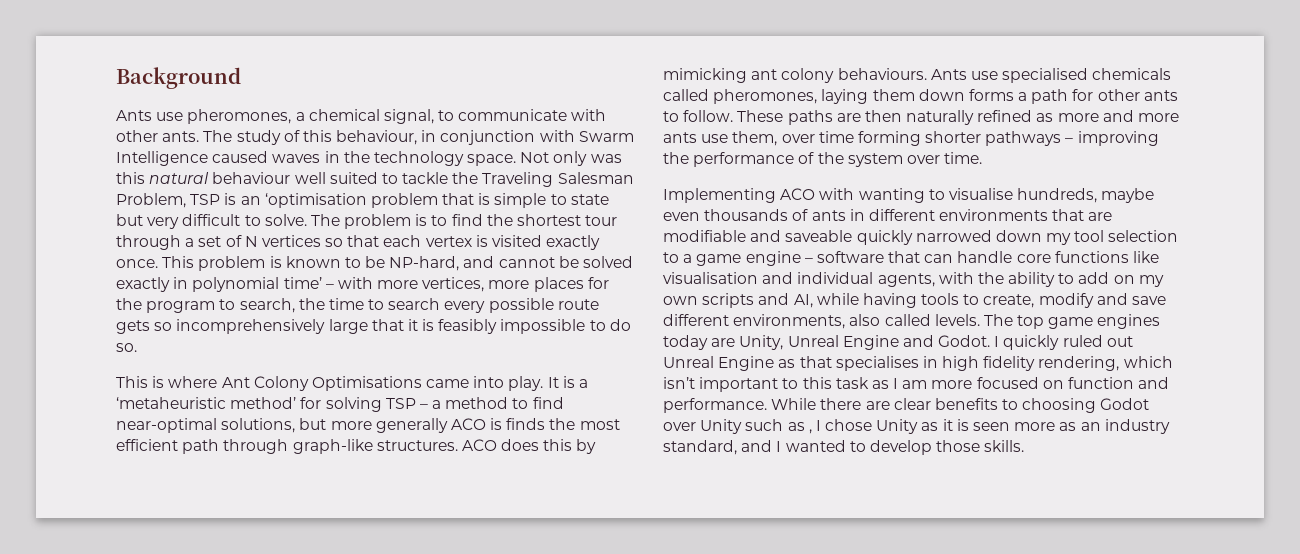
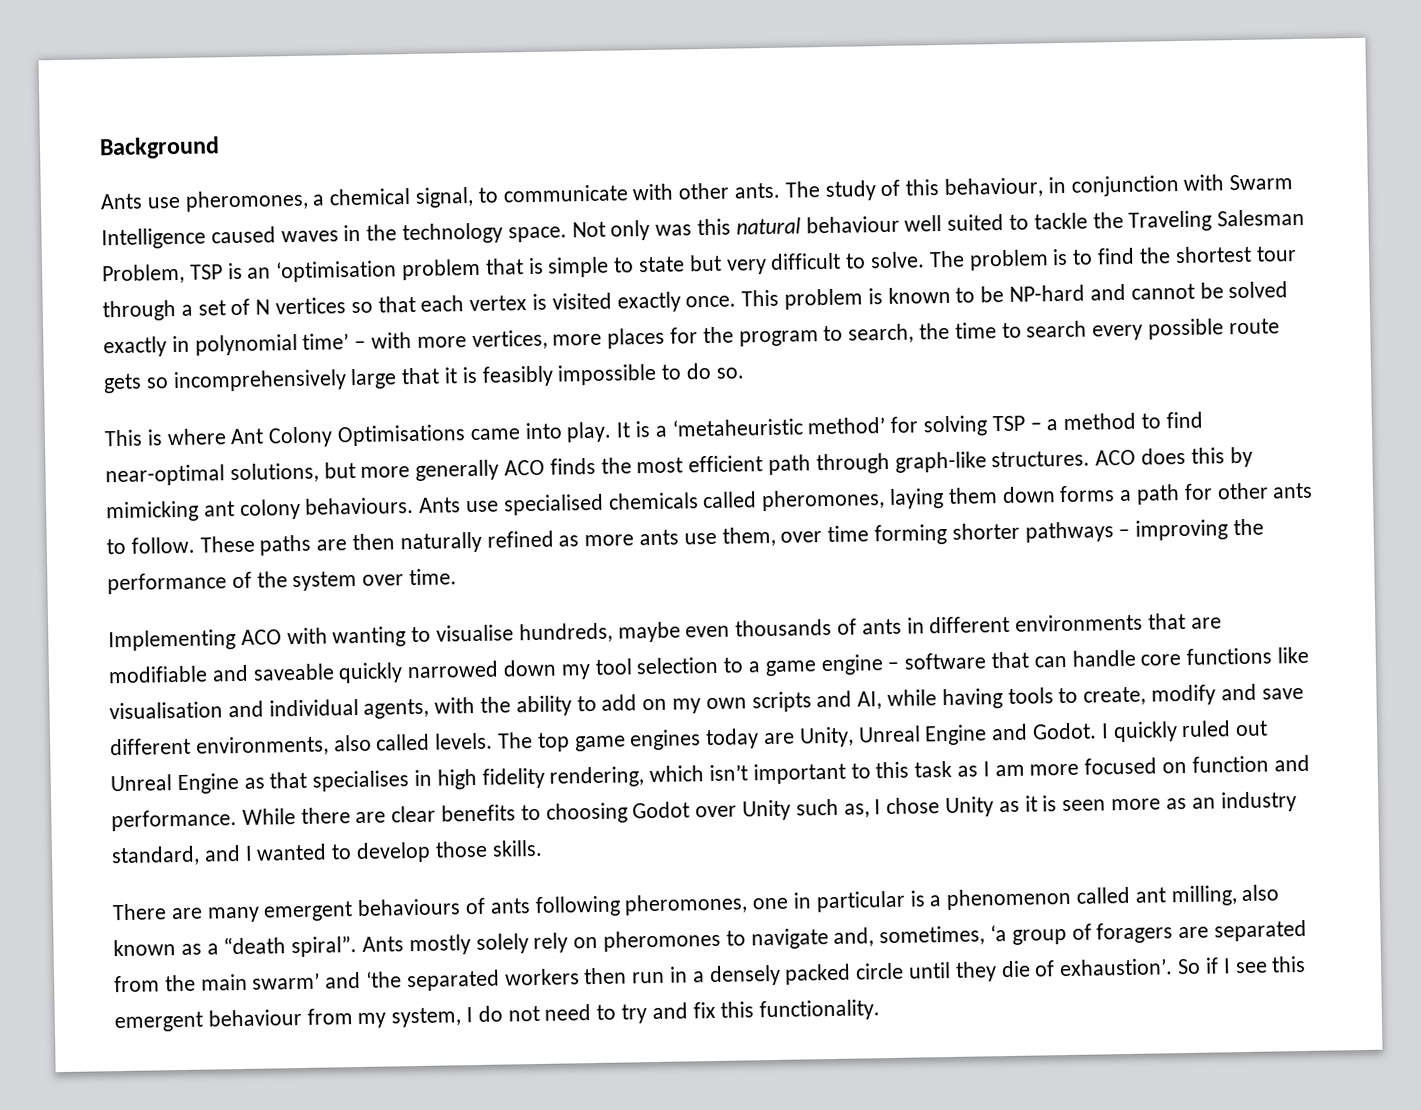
[389,256,460,271] NP-hard, -> [1009,284,1086,302] NP-hard
[490,418,503,430] is -> (546, 467) none
[1102,110,1180,122] and more -> (635, 540) none
[787,422,812,434] as , -> [843,803,870,818] as,
(1025, 446) none -> [112,884,1280,923] [113,919,1308,958] [114,955,1307,993] [114,999,881,1033] // There are many emergent behaviours of ants following pheromones, one in particular is a phenomenon called ant milling, also known as a “death spiral”. Ants mostly solely rely on pheromones to navigate and, sometimes, ‘a group of foragers are separated from the main swarm’ and ‘the separated workers then run in a densely packed circle until they die of exhaustion’. So if I see this emergent behaviour from my system, I do not need to try and fix this functionality.

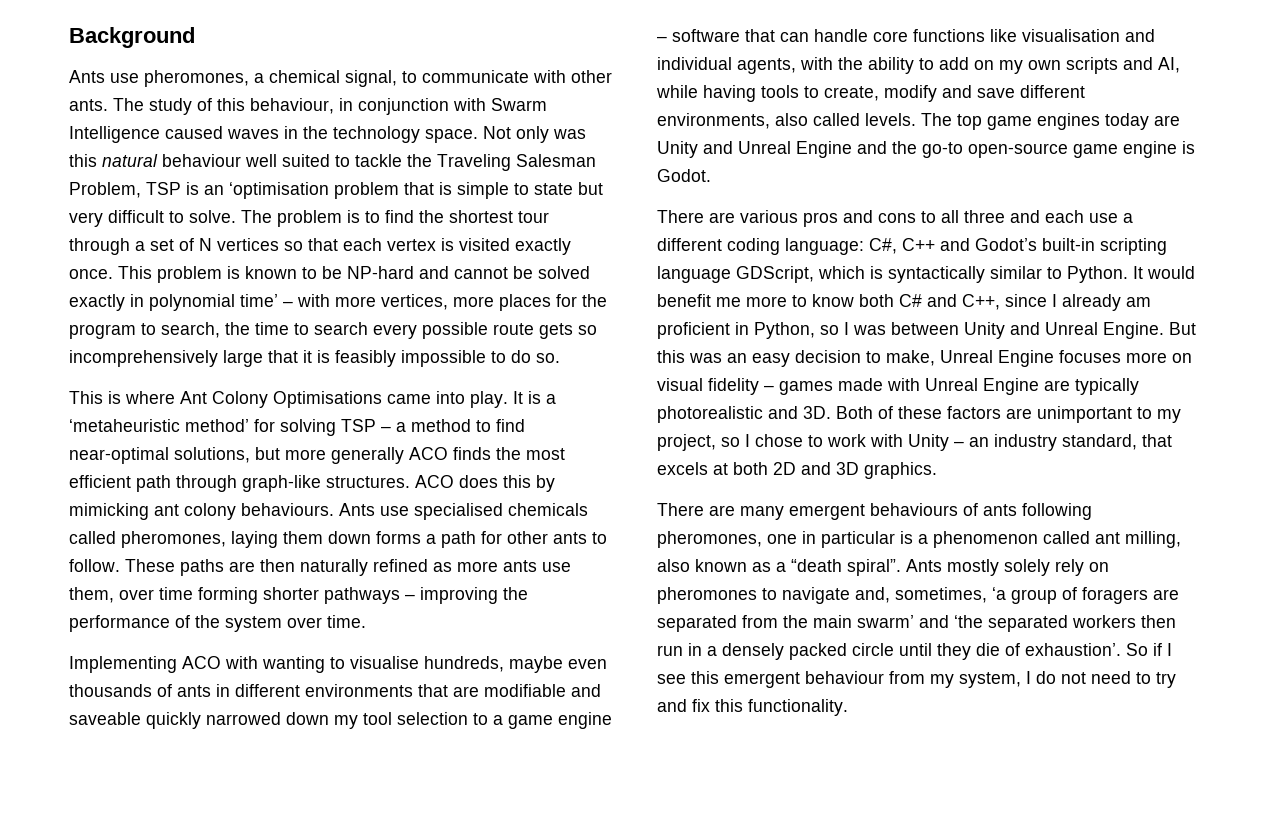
[798,726,854,748] Unity, -> [657,141,733,158] Unity and
[1032,720,1269,743] [110,754,1310,795] [111,791,1297,832] [111,839,543,867] Godot. I quickly ruled out Unreal Engine as that specialises in high fidelity rendering, which isn’t important to this task as I am more focused on function and performance. While there are clear benefits to choosing Godot over Unity such as, I chose Unity as it is seen more as an industry standard, and I wanted to develop those skills. -> [892,141,1195,158] [657,169,711,182] [657,210,1133,227] [657,238,1167,255] [657,266,1195,283] [657,294,1151,311] [657,322,1196,339] [657,350,1192,367] [657,378,1139,395] [657,406,1181,423] [657,434,1172,451] [657,462,937,479] the go-to open-source game engine is Godot. // There are various pros and cons to all three and each use a different coding language: C#, C++ and Godot’s built-in scripting language GDScript, which is syntactically similar to Python. It would benefit me more to know both C# and C++, since I already am proficient in Python, so I was between Unity and Unreal Engine. But this was an easy decision to make, Unreal Engine focuses more on visual fidelity – games made with Unreal Engine are typically photorealistic and 3D. Both of these factors are unimportant to my project, so I chose to work with Unity – an industry standard, that excels at both 2D and 3D graphics.

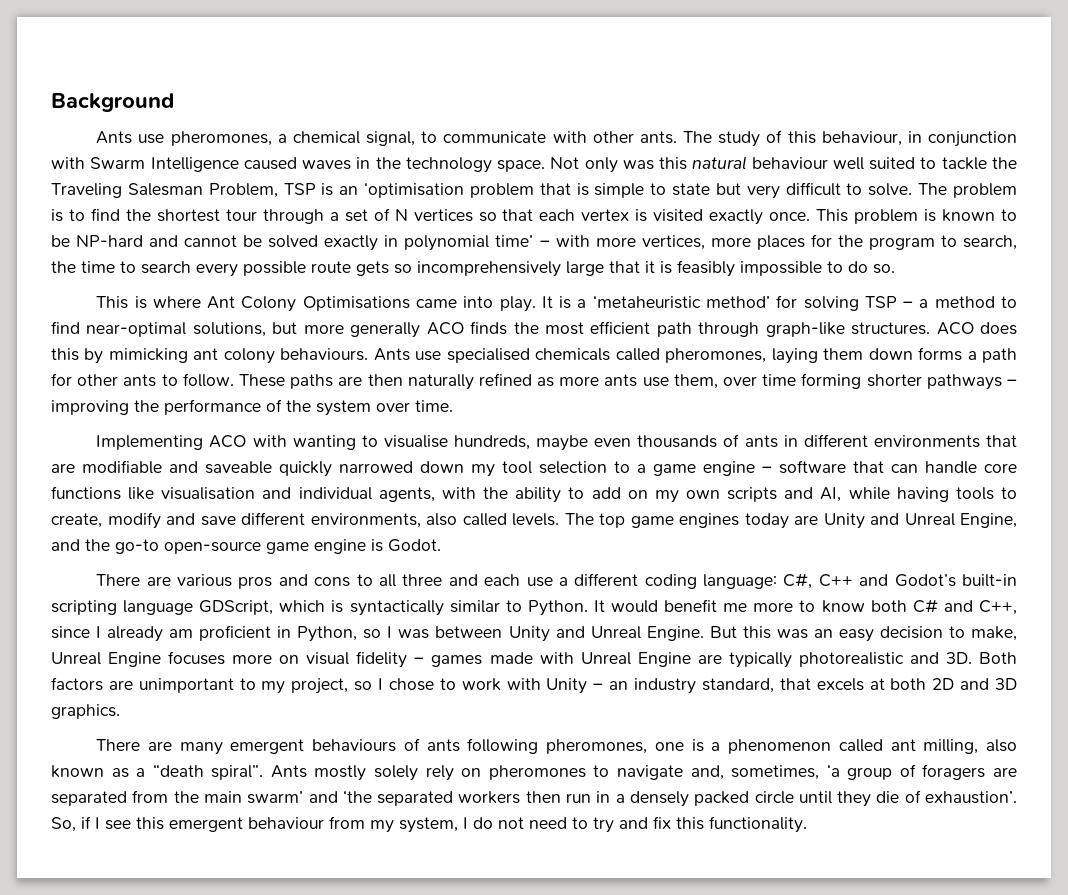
[796,141,852,158] Engine -> [960,513,1017,528] Engine,
[878,406,942,419] of these -> (1017, 658) none
[802,531,895,548] in particular -> (684, 746) none
[1126,643,1148,656] So -> [51,817,76,832] So,

